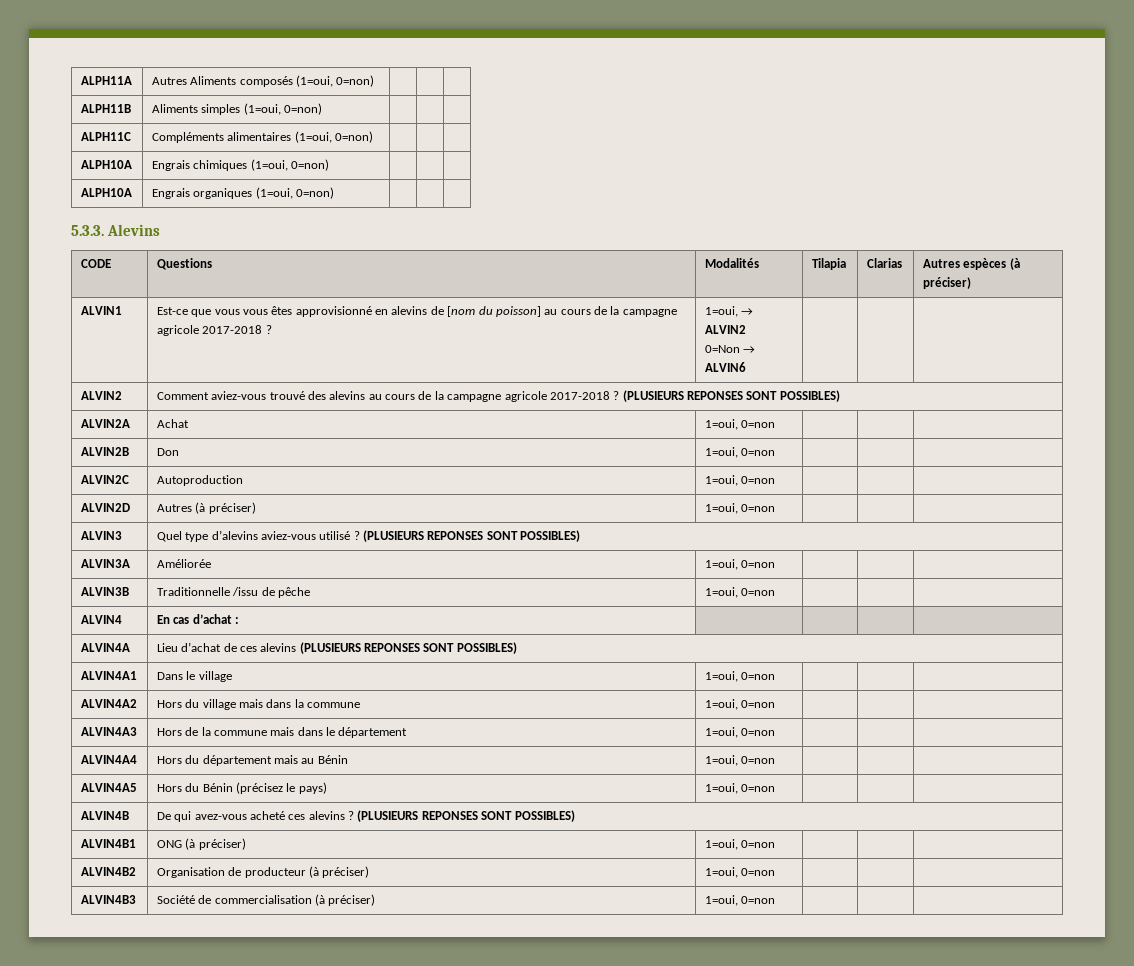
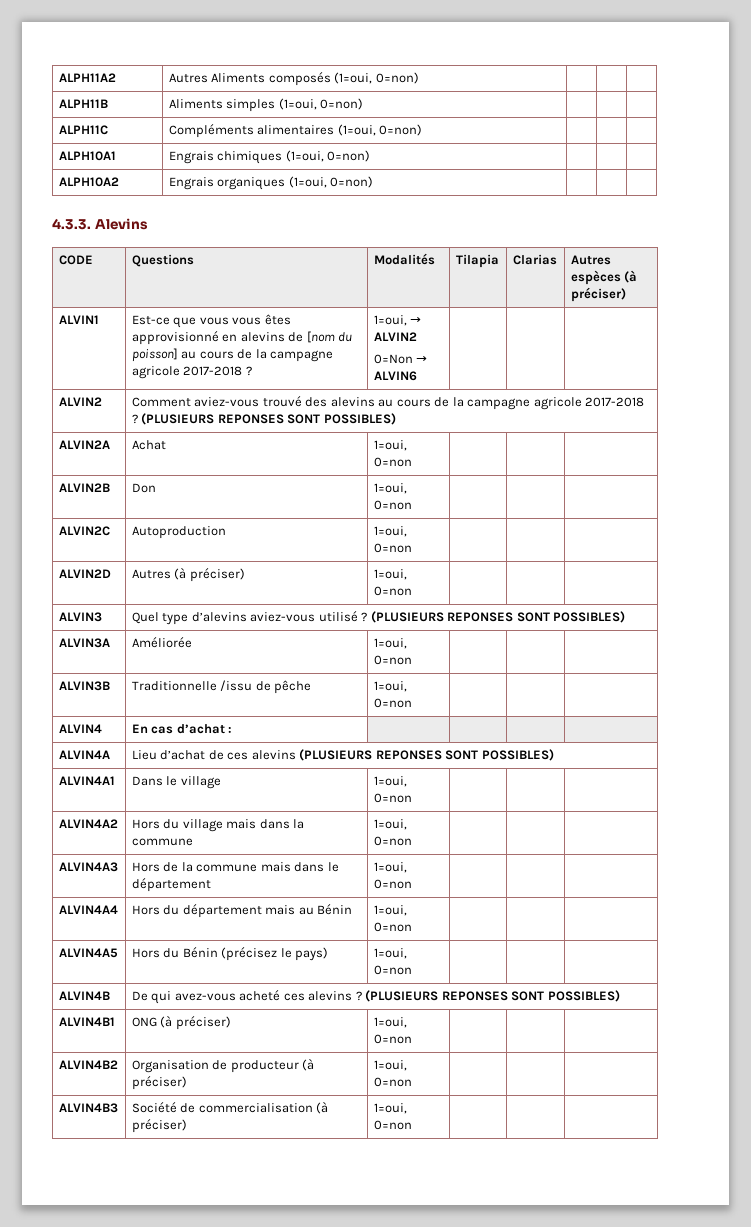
[80,76,132,85] ALPH11A -> [58,73,116,82] ALPH11A2
[80,160,132,169] ALPH10A -> [58,151,116,161] ALPH10A1
[80,188,132,197] ALPH10A -> [58,177,119,187] ALPH10A2
[71,225,104,236] 5.3.3. -> [52,218,91,230] 4.3.3.

